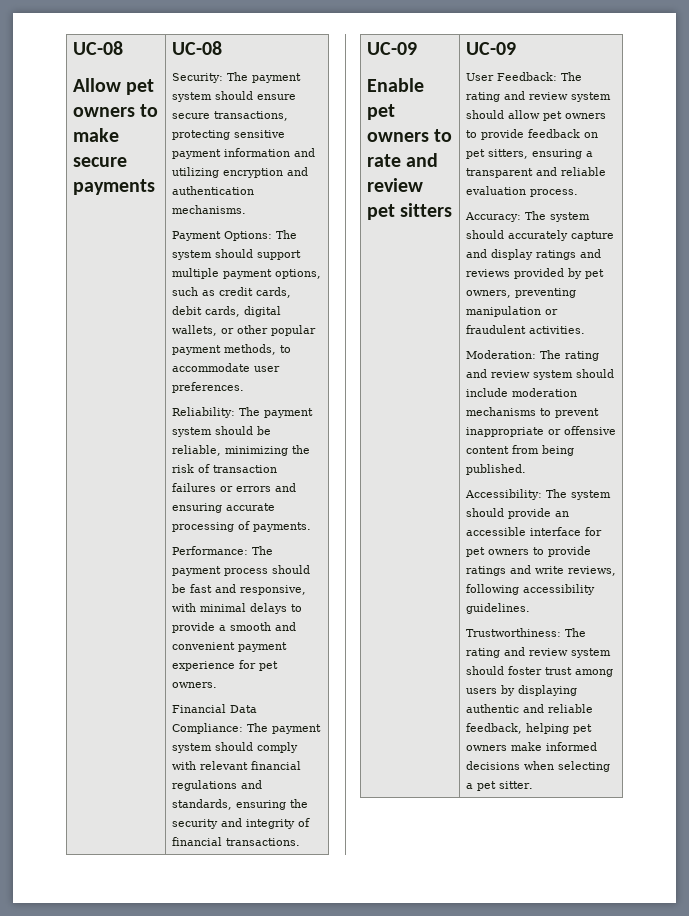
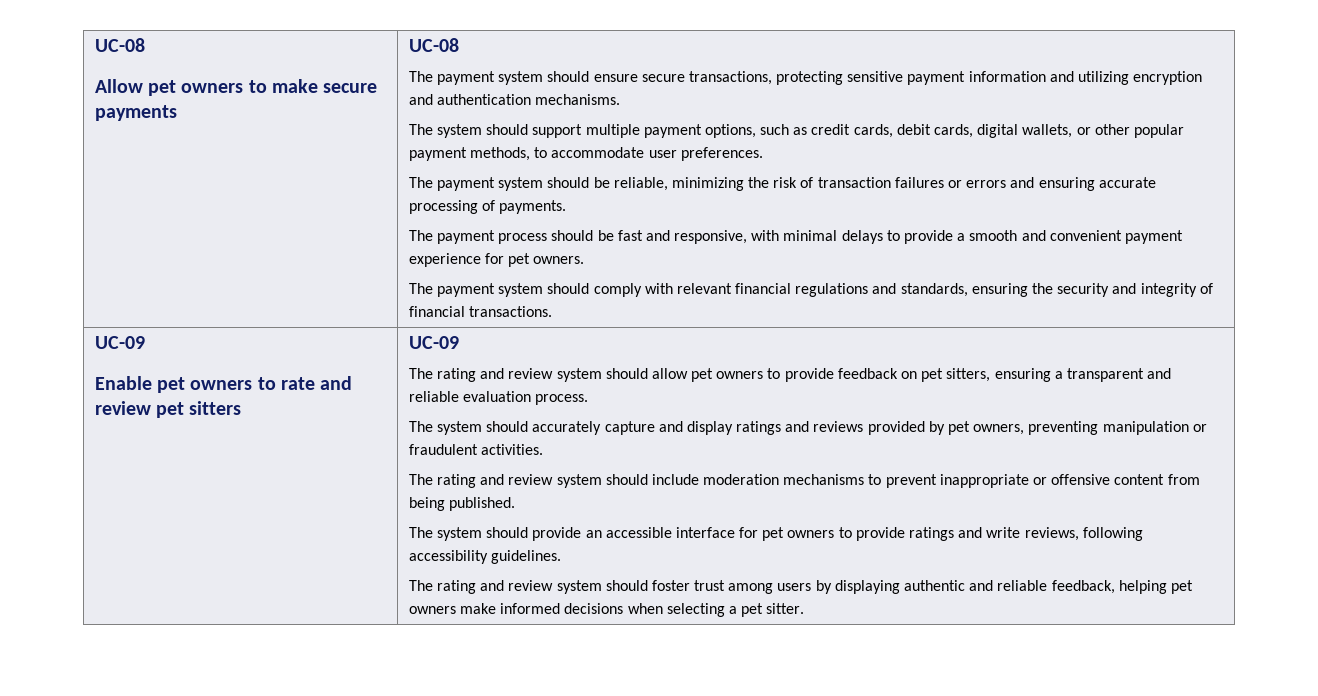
[171,73,223,83] Security: -> (459, 45) none
[171,231,272,241] Payment Options: -> (621, 99) none
[171,407,235,418] Reliability: -> (763, 154) none
[171,546,248,555] Performance: -> (567, 207) none
[171,704,257,713] [171,723,243,734] Financial Data Compliance: -> (585, 260) none
[465,72,557,81] User Feedback: -> (459, 342) none
[464,212,521,222] Accuracy: -> (589, 399) none
[465,350,536,359] Moderation: -> (543, 449) none
[464,489,542,500] Accessibility: -> (515, 504) none
[465,628,561,637] Trustworthiness: -> (561, 557) none

